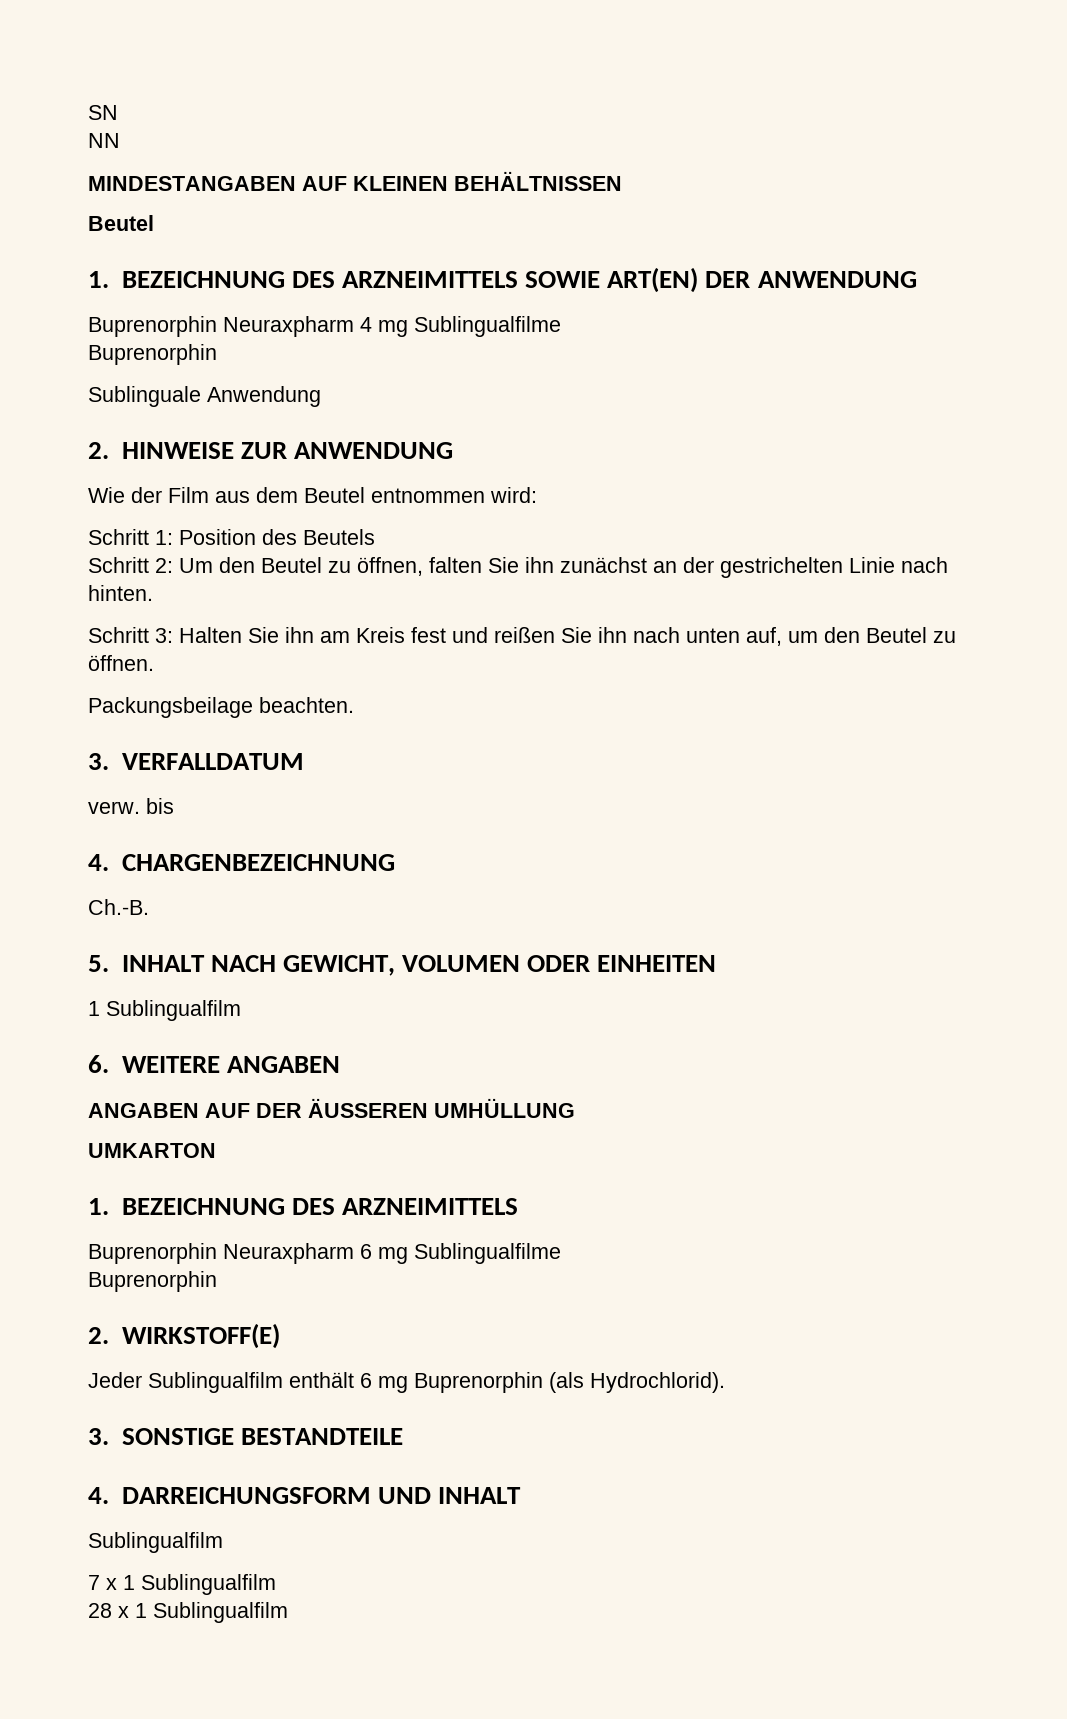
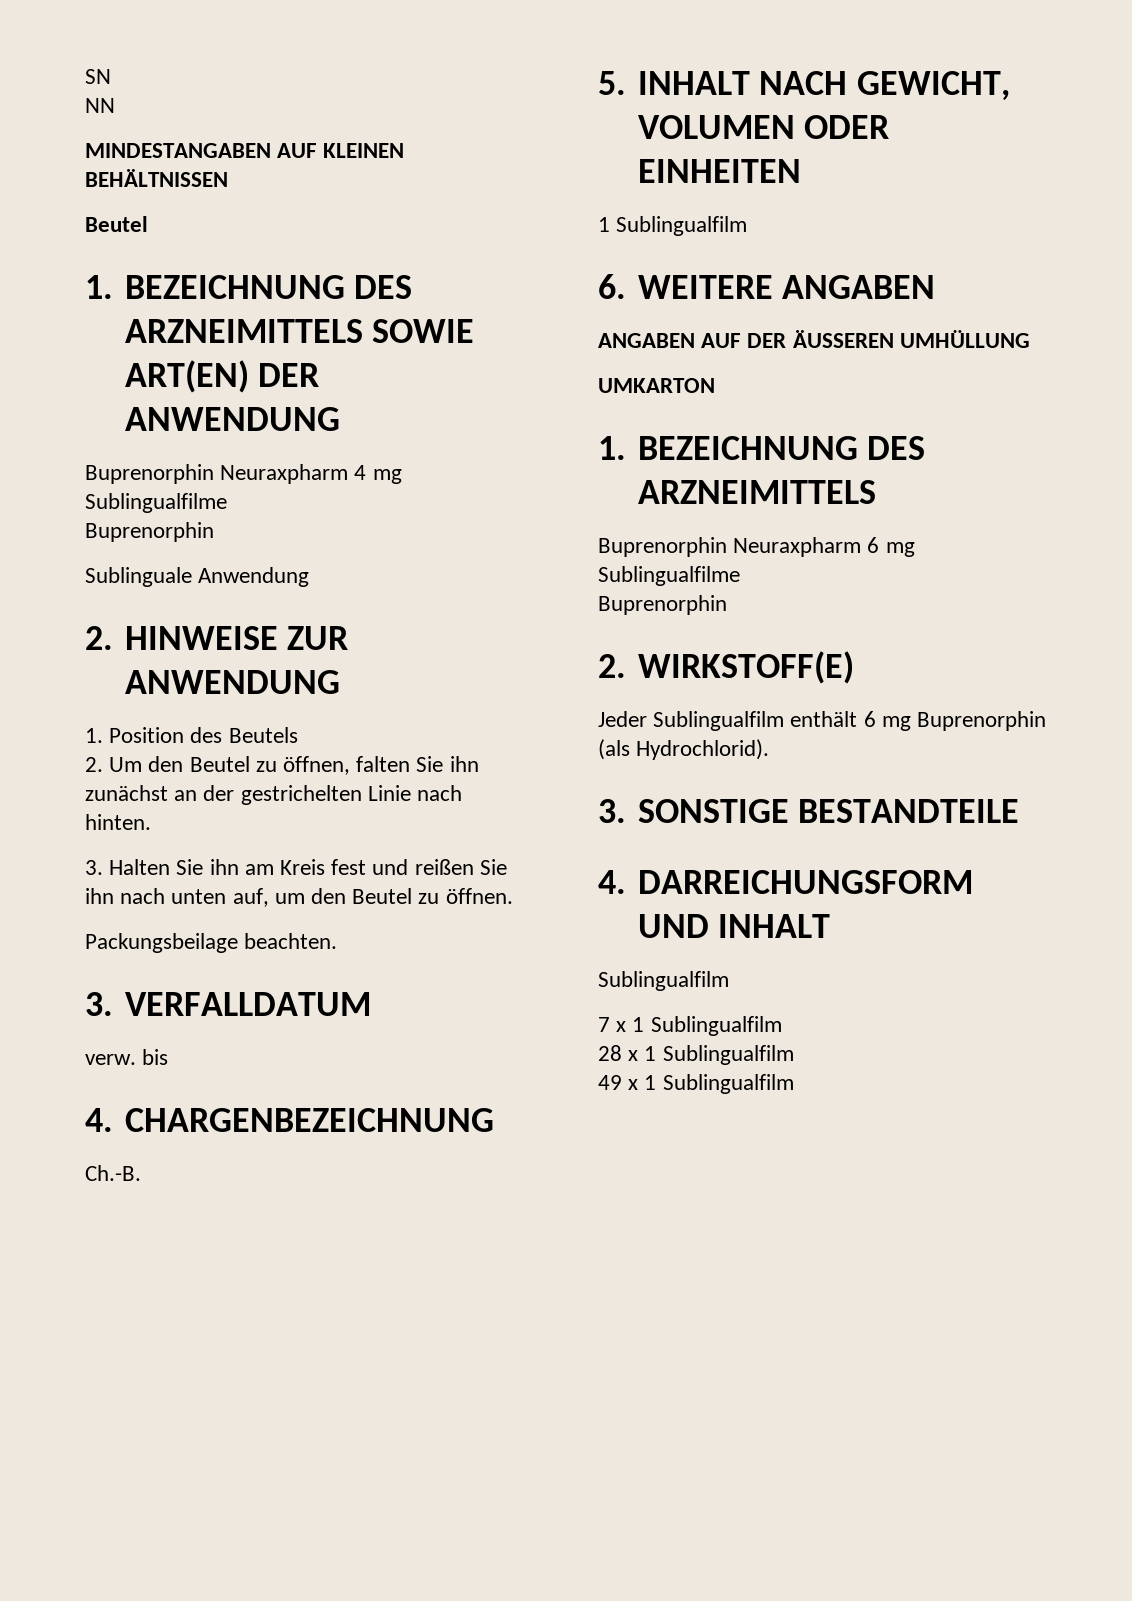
[88,487,537,503] [88,529,173,545] Wie der Film aus dem Beutel entnommen wird: // Schritt 1: -> [85,728,103,743] 1.
[88,557,173,573] Schritt 2: -> [85,757,103,772] 2.
[88,627,173,643] Schritt 3: -> [85,860,103,875] 3.
(288, 1612) none -> [598,1074,794,1094] // 49 x 1 Sublingualfilm

